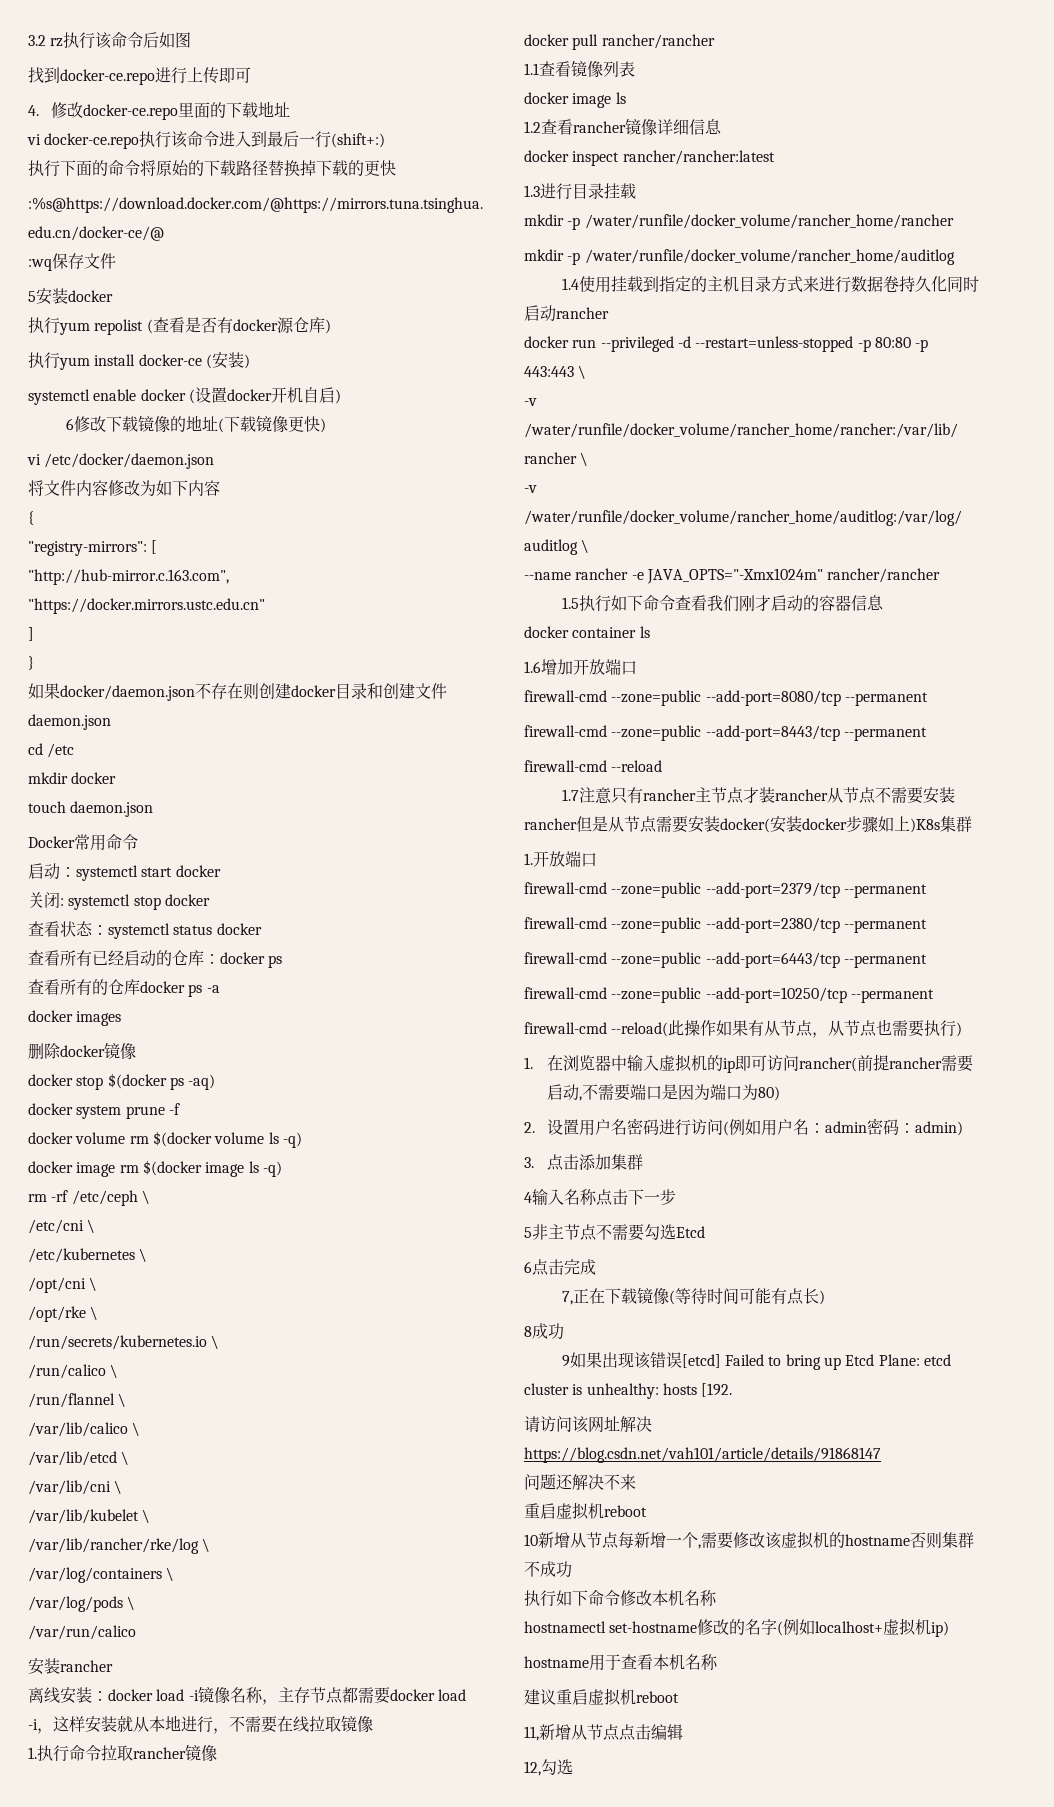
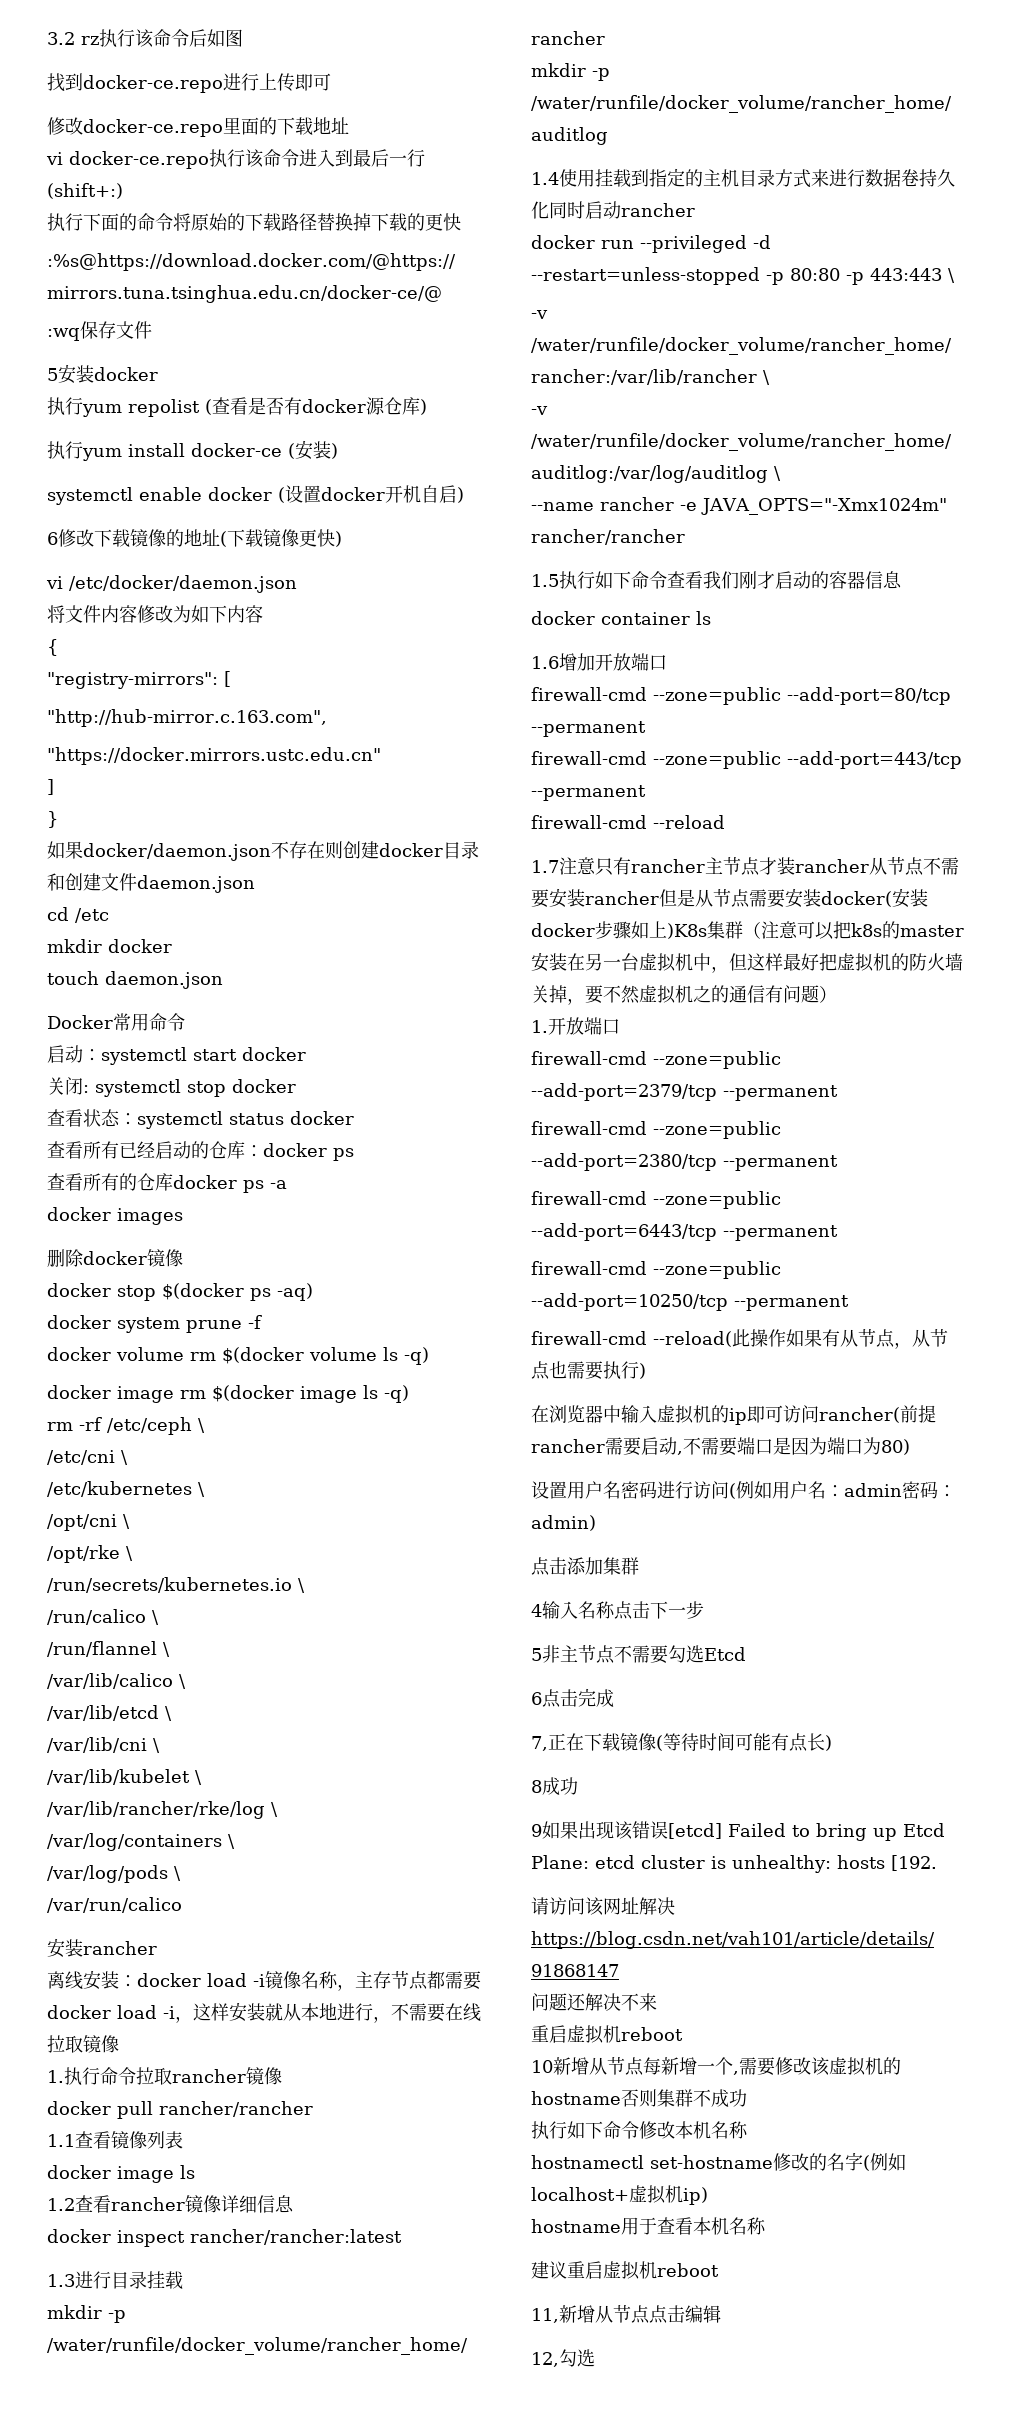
[28,105,39,116] 4. -> (331, 82) none
[705,690,928,706] [524,725,840,741] --add-port=8080/tcp --permanent // firewall-cmd --zone=public --add-port=8443/tcp -> [787,687,951,705] [531,721,646,737] [531,751,962,769] --add-port=80/tcp --permanent // firewall-cmd --zone=public --add-port=443/tcp
(972, 824) none -> [743,921,964,940] [531,952,963,973] [531,985,837,1005] （注意可以把k8s的master安装在另一台虚拟机中，但这样最好把虚拟机的防火墙关掉，要不然虚拟机之的通信有问题）
[524,1057,533,1069] 1. -> (646, 1371) none
[524,1122,535,1133] 2. -> (910, 1447) none
[524,1157,534,1168] 3. -> (596, 1523) none

